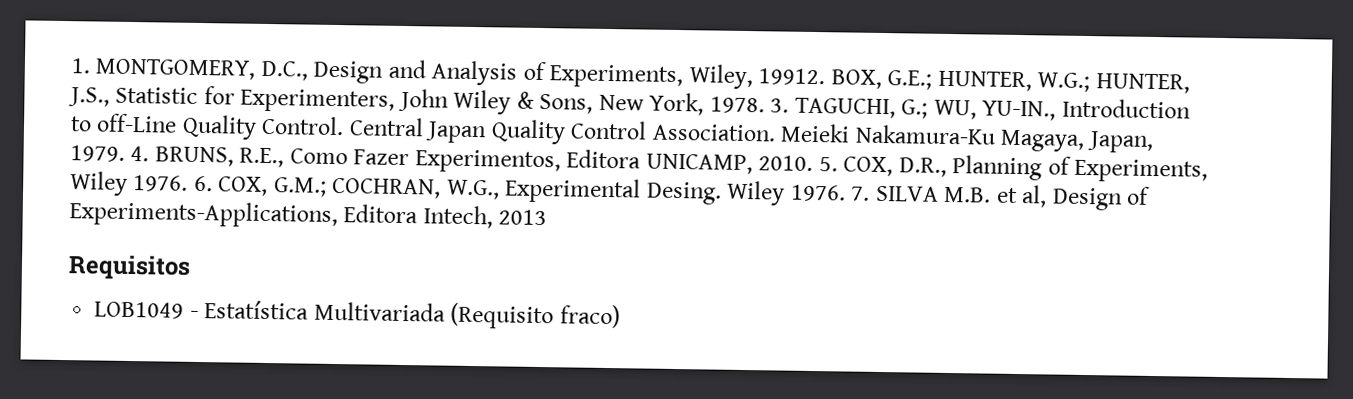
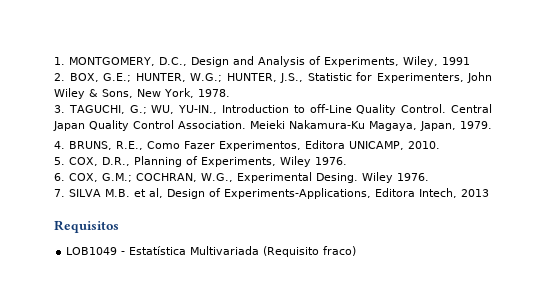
[758,68,826,86] 19912. -> [442,57,470,65] [54,73,65,81] 1991 // 2.
(765, 105) none -> (230, 93) //
(125, 153) none -> (492, 125) //
(814, 163) none -> (440, 145) //
(189, 183) none -> (347, 161) //
(846, 193) none -> (429, 177) //

